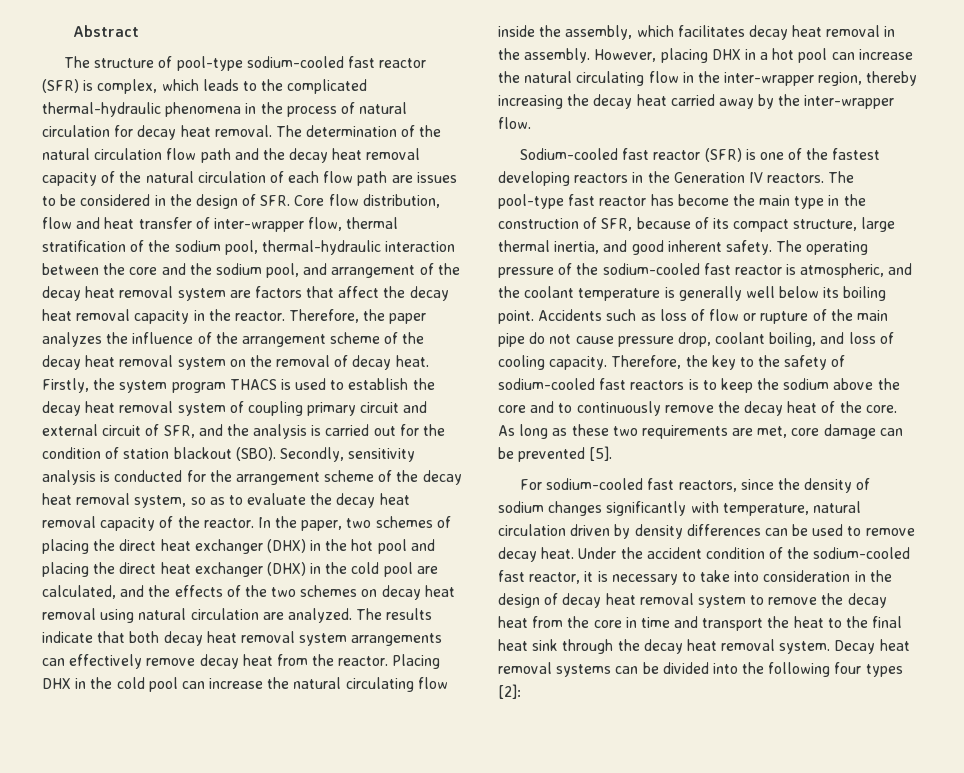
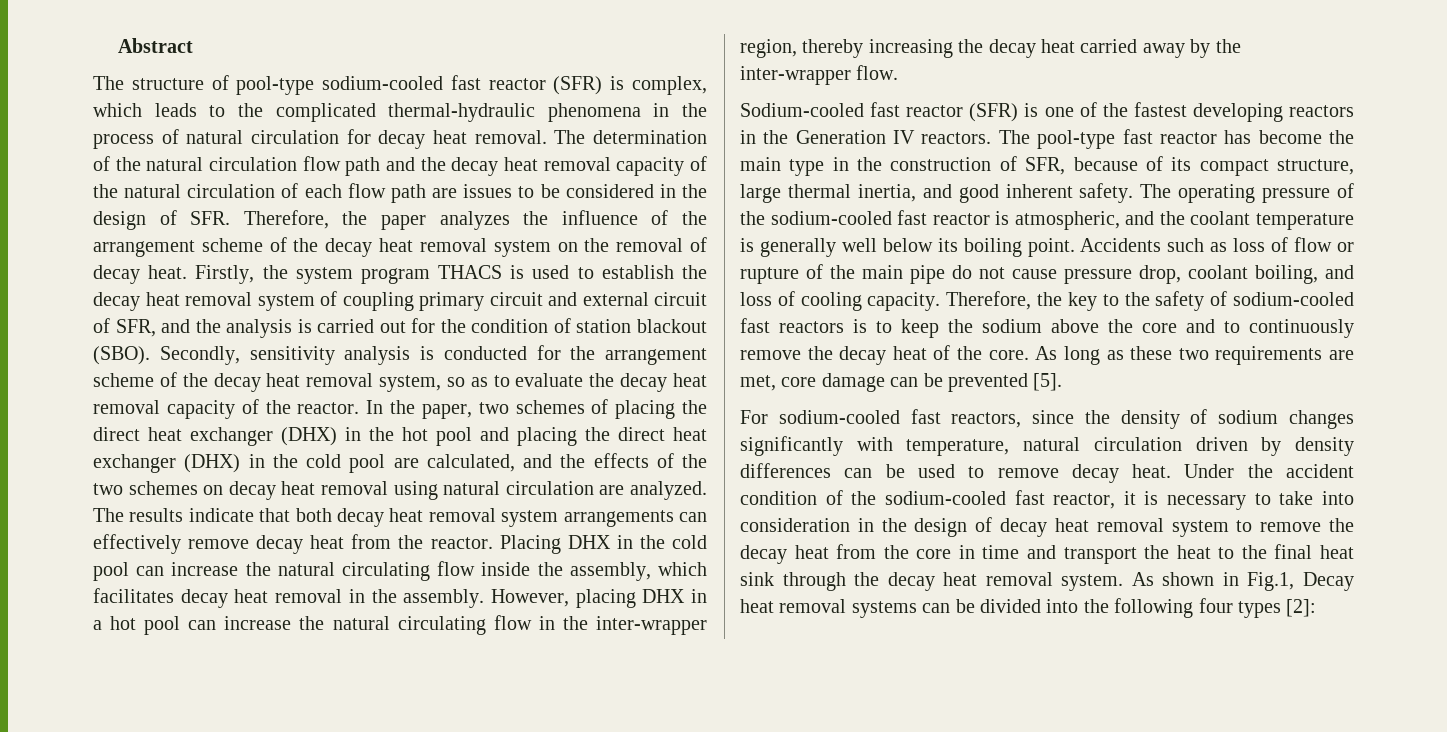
[294,194,440,208] [42,217,399,232] [42,240,456,255] [42,263,460,278] [42,286,449,301] [42,309,285,324] Core flow distribution, flow and heat transfer of inter-wrapper flow, thermal stratification of the sodium pool, thermal-hydraulic interaction between the core and the sodium pool, and arrangement of the decay heat removal system are factors that affect the decay heat removal capacity in the reactor. -> (231, 218) none
(831, 647) none -> [1131,572,1295,591] As shown in Fig.1,

